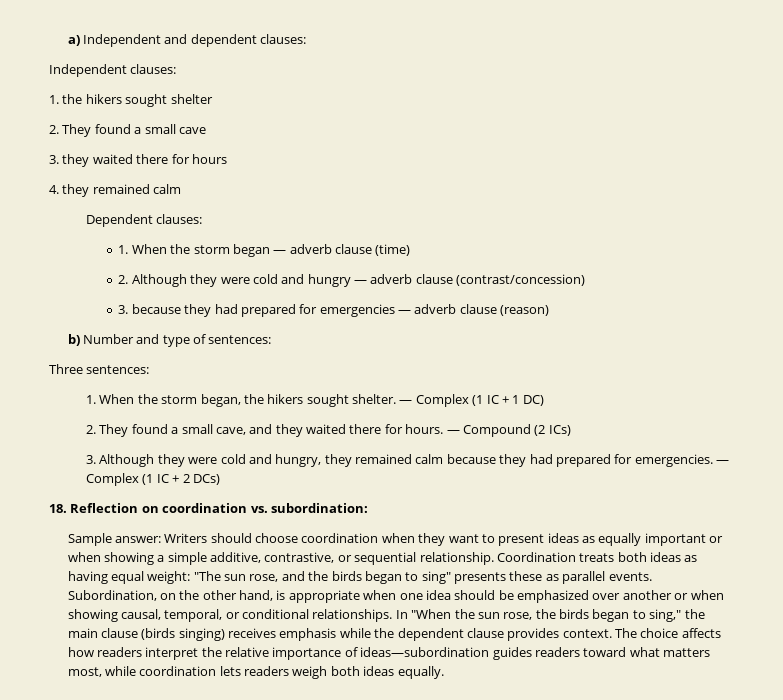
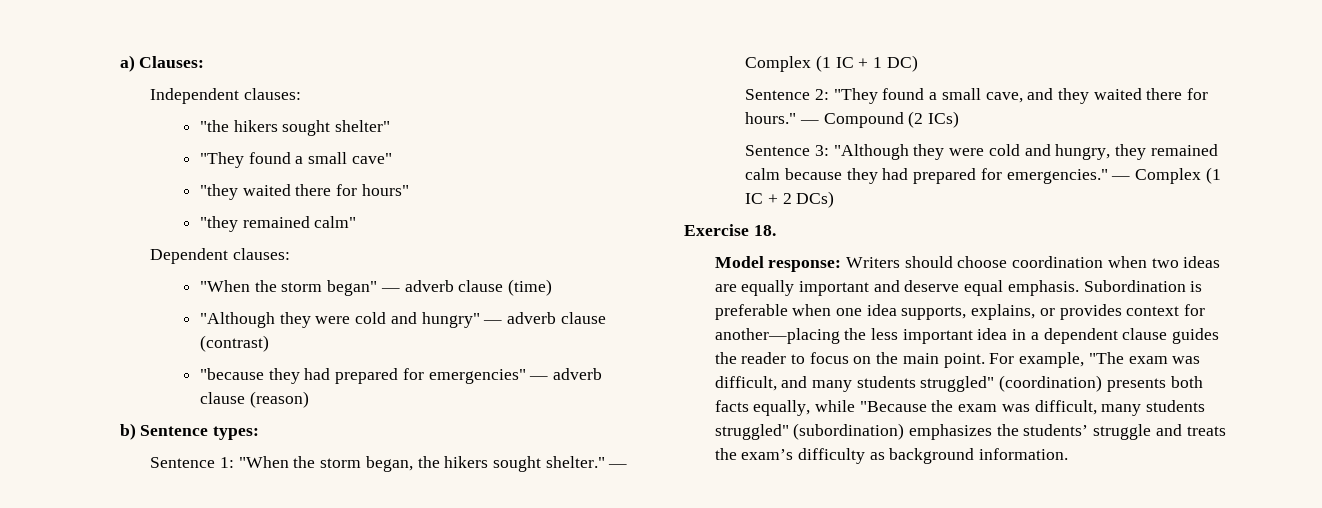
[82,34,307,47] [49,64,177,77] [49,94,213,107] [49,124,206,137] [49,154,227,167] [49,184,182,197] Independent and dependent clauses: // Independent clauses: // 1. the hikers sought shelter // 2. They found a small cave // 3. they waited there for hours // 4. they remained calm -> [139,56,205,68] [150,88,301,104] [199,120,391,136] [199,152,392,168] [199,184,409,200] [199,216,357,232] Clauses: // Independent clauses: // "the hikers sought shelter" // "They found a small cave" // "they waited there for hours" // "they remained calm"
[118,244,270,257] 1. When the storm began -> [199,280,378,296] "When the storm began"
[118,274,586,287] [118,304,395,317] 2. Although they were cold and hungry — adverb clause (contrast/concession) // 3. because they had prepared for emergencies -> [199,312,606,328] [199,335,269,352] [199,368,526,384] "Although they were cold and hungry" — adverb clause (contrast) // "because they had prepared for emergencies"
[82,334,272,347] [49,364,150,374] [86,394,135,404] Number and type of sentences: // Three sentences: // 1. When -> [140,425,260,440] [150,456,289,468] Sentence types: // Sentence 1: "When
[352,394,397,404] shelter. -> [545,456,605,468] shelter."
[86,424,129,437] 2. They -> [745,88,878,104] Sentence 2: "They
[405,424,444,434] hours. -> [745,112,797,124] hours."
[86,454,155,467] 3. Although -> [745,144,909,160] Sentence 3: "Although
[634,454,713,467] emergencies. -> [1006,169,1108,184] emergencies."
(220, 479) none -> [684,224,749,236] Exercise
[70,503,368,513] [67,533,161,546] Reflection on coordination vs. subordination: // Sample answer: -> [714,256,842,272] // Model response:
[418,533,724,546] [67,552,698,565] [67,571,652,584] [67,590,724,603] [67,609,705,622] [67,628,721,641] [67,647,711,660] [67,666,444,679] they want to present ideas as equally important or when showing a simple additive, contrastive, or sequential relationship. Coordination treats both ideas as having equal weight: "The sun rose, and the birds began to sing" presents these as parallel events. Subordination, on the other hand, is appropriate when one idea should be emphasized over another or when showing causal, temporal, or conditional relationships. In "When the sun rose, the birds began to sing," the main clause (birds singing) receives emphasis while the dependent clause provides context. The choice affects how readers interpret the relative importance of ideas—subordination guides readers toward what matters most, while coordination lets readers weigh both ideas equally. -> [1151,256,1221,268] [714,280,1203,296] [714,304,1206,320] [714,328,1220,344] [714,352,1201,368] [714,375,1203,392] [714,400,1206,416] [714,423,1226,440] [714,448,1069,464] two ideas are equally important and deserve equal emphasis. Subordination is preferable when one idea supports, explains, or provides context for another—placing the less important idea in a dependent clause guides the reader to focus on the main point. For example, "The exam was difficult, and many students struggled" (coordination) presents both facts equally, while "Because the exam was difficult, many students struggled" (subordination) emphasizes the students’ struggle and treats the exam’s difficulty as background information.

